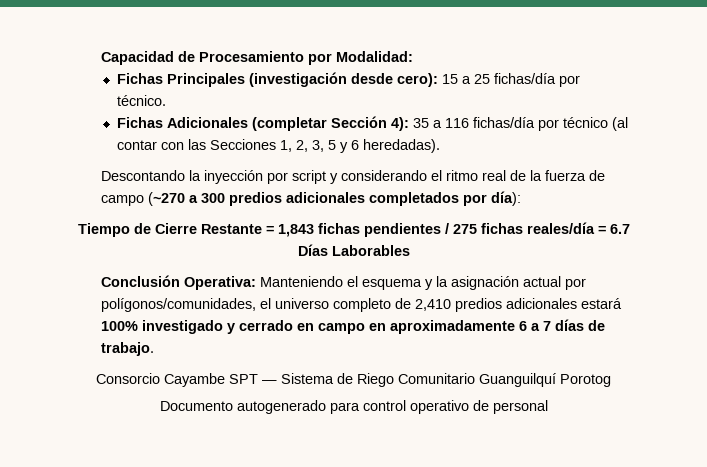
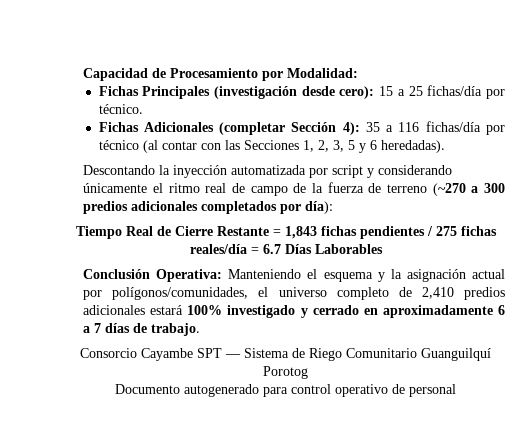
(263, 177) none -> [231,165,307,175] automatizada
(427, 175) none -> [83,183,148,193] únicamente
(526, 175) none -> [250,183,307,196] campo de
[100,195,144,206] campo -> [386,184,427,193] terreno
(130, 230) none -> [125,226,153,236] Real
[317,323,386,334] campo en -> (378, 311) none

